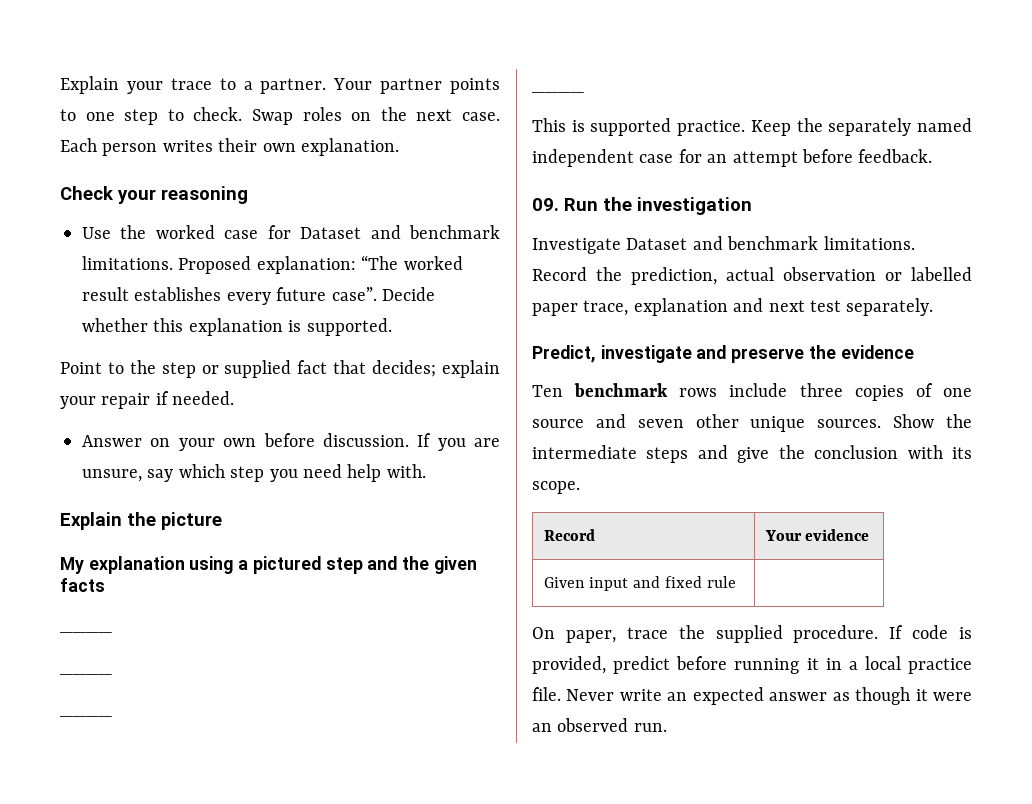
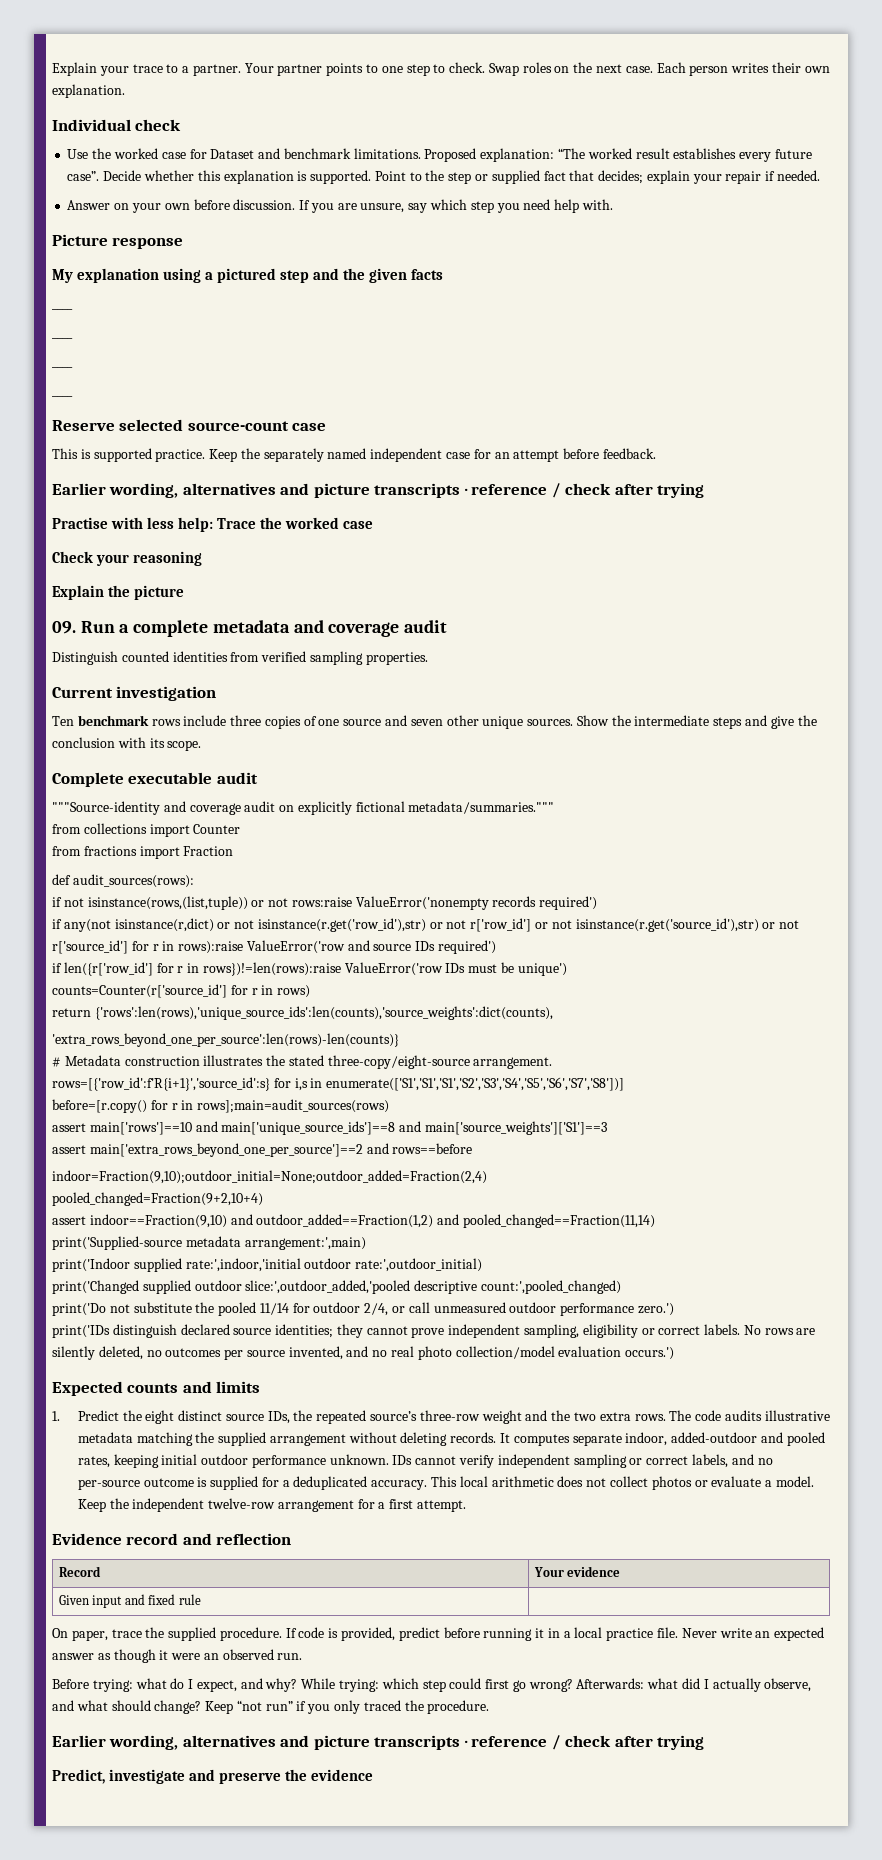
[60,186,248,204] Check your reasoning -> [52,119,182,131] Individual check
(392, 327) // -> (372, 177) none
[60,512,222,530] Explain the picture -> [52,234,184,249] Picture response
(584, 91) none -> [52,419,327,431] // Reserve selected source-count case
[532,197,752,215] [532,236,915,254] [532,267,972,285] [532,298,934,316] [532,345,914,363] 09. Run the investigation // Investigate Dataset and benchmark limitations. Record the prediction, actual observation or labelled paper trace, explanation and next test separately. // Predict, investigate and preserve the evidence -> [52,483,705,498] [52,517,374,532] [52,551,203,566] [52,585,185,600] [52,620,448,637] [52,651,428,665] [52,686,217,701] Earlier wording, alternatives and picture transcripts · reference / check after trying // Practise with less help: Trace the worked case // Check your reasoning // Explain the picture // 09. Run a complete metadata and coverage audit // Distinguish counted identities from verified sampling properties. // Current investigation
(580, 487) none -> [52,772,258,787] [52,801,555,815] [52,823,241,837] [52,846,234,859] [52,874,194,888] [52,896,598,910] [52,918,800,932] [52,940,497,954] [52,962,567,976] [52,984,311,998] [52,1006,553,1020] [52,1033,399,1047] [52,1055,553,1069] [52,1077,625,1091] [52,1099,390,1113] [52,1121,607,1135] [52,1143,473,1157] [52,1170,487,1184] [52,1192,263,1206] [52,1214,655,1228] [52,1236,366,1250] [52,1258,483,1272] [52,1280,621,1294] [52,1302,674,1316] [52,1324,816,1338] [52,1346,675,1360] [52,1381,261,1396] [52,1410,830,1424] [77,1432,825,1446] [77,1454,773,1468] [77,1476,814,1490] [77,1498,467,1512] [52,1533,292,1545] // Complete executable audit // """Source-identity and coverage audit on explicitly fictional metadata/summaries.""" // from collections import Counter // from fractions import Fraction // def audit_sources(rows): // if not isinstance(rows,(list,tuple)) or not rows:raise ValueError('nonempty records required') // if any(not isinstance(r,dict) or not isinstance(r.get('row_id'),str) or not r['row_id'] or not isinstance(r.get('source_id'),str) or not r['source_id'] for r in rows):raise ValueError('row and source IDs required') // if len({r['row_id'] for r in rows})!=len(rows):raise ValueError('row IDs must be unique') // counts=Counter(r['source_id'] for r in rows) // return {'rows':len(rows),'unique_source_ids':len(counts),'source_weights':dict(counts), // 'extra_rows_beyond_one_per_source':len(rows)-len(counts)} // # Metadata construction illustrates the stated three-copy/eight-source arrangement. // rows=[{'row_id':f'R{i+1}','source_id':s} for i,s in enumerate(['S1','S1','S1','S2','S3','S4','S5','S6','S7','S8'])] // before=[r.copy() for r in rows];main=audit_sources(rows) // assert main['rows']==10 and main['unique_source_ids']==8 and main['source_weights']['S1']==3 // assert main['extra_rows_beyond_one_per_source']==2 and rows==before // indoor=Fraction(9,10);outdoor_initial=None;outdoor_added=Fraction(2,4) // pooled_changed=Fraction(9+2,10+4) // assert indoor==Fraction(9,10) and outdoor_added==Fraction(1,2) and pooled_changed==Fraction(11,14) // print('Supplied-source metadata arrangement:',main) // print('Indoor supplied rate:',indoor,'initial outdoor rate:',outdoor_initial) // print('Changed supplied outdoor slice:',outdoor_added,'pooled descriptive count:',pooled_changed) // print('Do not substitute the pooled 11/14 for outdoor 2/4, or call unmeasured outdoor performance zero.') // print('IDs distinguish declared source identities; they cannot prove independent sampling, eligibility or correct labels. No rows are silently deleted, no outcomes per source invented, and no real photo collection/model evaluation occurs.') // Expected counts and limits // 1. Predict the eight distinct source IDs, the repeated source’s three-row weight and the two extra rows. The code audits illustrative metadata matching the supplied arrangement without deleting records. It computes separate indoor, added-outdoor and pooled rates, keeping initial outdoor performance unknown. IDs cannot verify independent sampling or correct labels, and no per-source outcome is supplied for a deduplicated accuracy. This local arithmetic does not collect photos or evaluate a model. Keep the independent twelve-row arrangement for a first attempt. // Evidence record and reflection
(667, 727) none -> [52,1678,812,1692] [52,1700,490,1714] [52,1735,705,1750] [52,1769,374,1784] // Before trying: what do I expect, and why? While trying: which step could first go wrong? Afterwards: what did I actually observe, and what should change? Keep “not run” if you only traced the procedure. // Earlier wording, alternatives and picture transcripts · reference / check after trying // Predict, investigate and preserve the evidence

